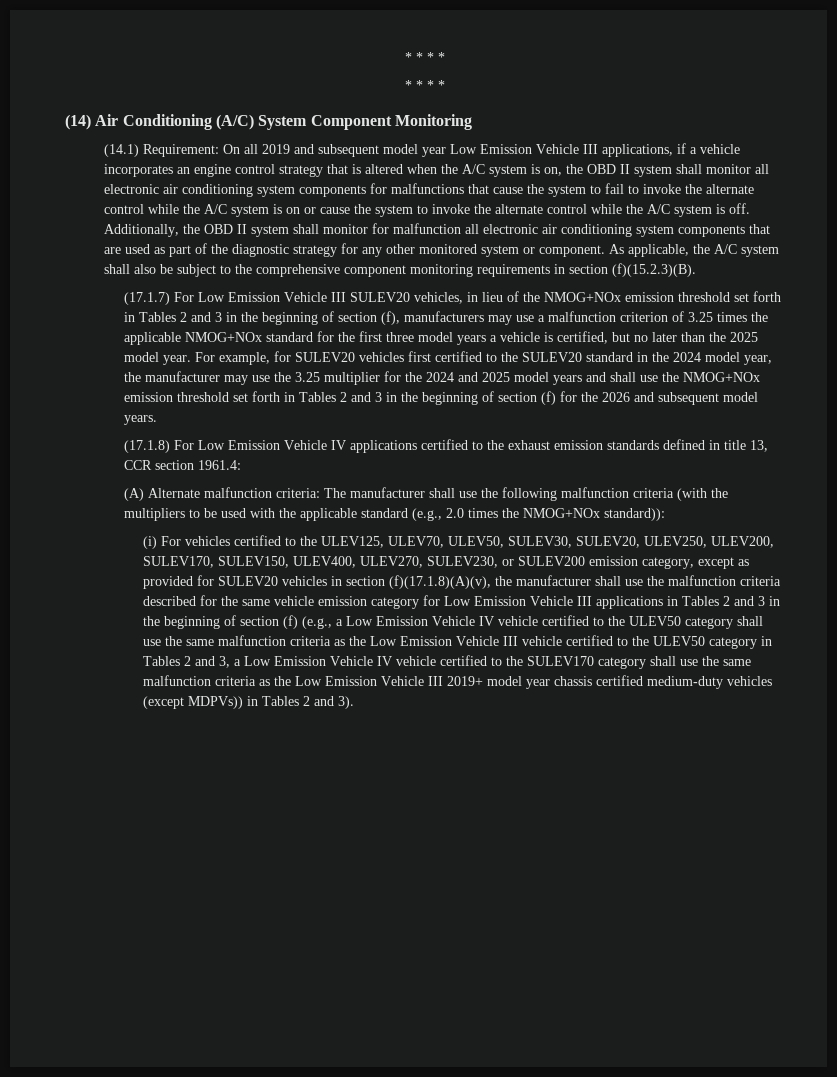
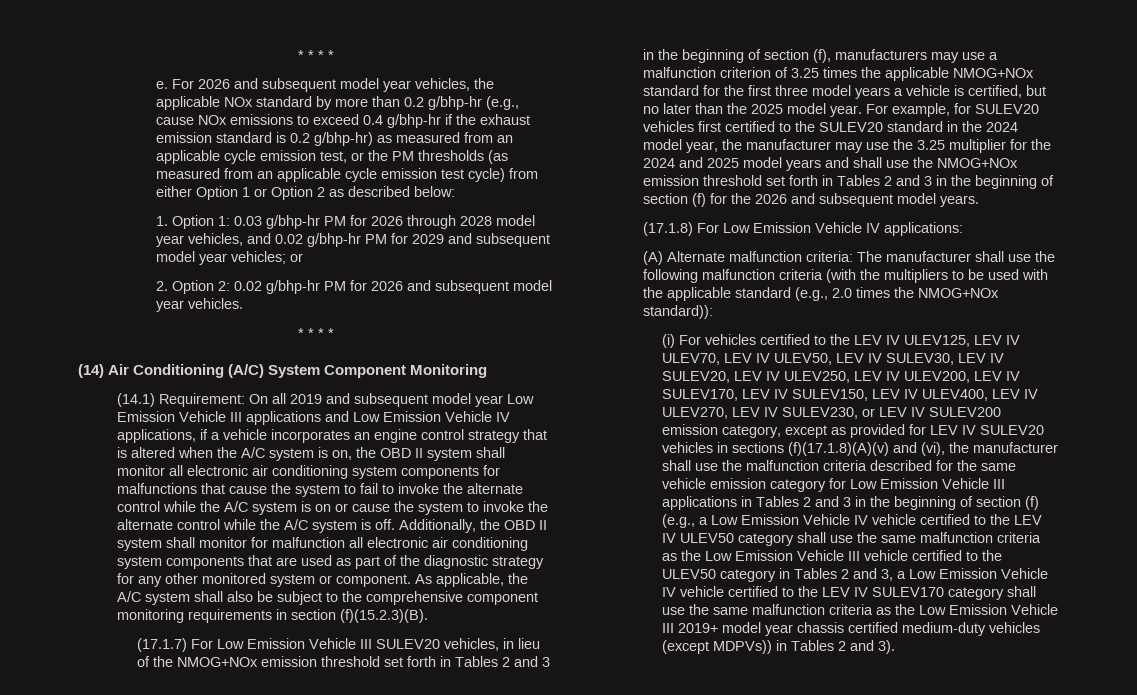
[405,52,445,62] * * * * -> [297,50,334,60] [156,78,495,92] [156,96,520,110] [156,114,531,128] [156,132,514,146] [156,150,509,164] [156,168,539,182] [156,186,456,200] [156,215,536,229] [156,233,551,247] [156,251,304,265] [156,280,553,294] [156,298,244,312] * * * * // e. For 2026 and subsequent model year vehicles, the applicable NOx standard by more than 0.2 g/bhp-hr (e.g., cause NOx emissions to exceed 0.4 g/bhp-hr if the exhaust emission standard is 0.2 g/bhp-hr) as measured from an applicable cycle emission test, or the PM thresholds (as measured from an applicable cycle emission test cycle) from either Option 1 or Option 2 as described below: // 1. Option 1: 0.03 g/bhp-hr PM for 2026 through 2028 model year vehicles, and 0.02 g/bhp-hr PM for 2029 and subsequent model year vehicles; or // 2. Option 2: 0.02 g/bhp-hr PM for 2026 and subsequent model year vehicles.
(599, 149) none -> [246,411,511,425] applications and Low Emission Vehicle IV
[349,439,768,453] [123,460,241,470] applications certified to the exhaust emission standards defined in title 13, CCR section 1961.4: -> [883,222,963,236] applications:
[321,536,775,548] [143,556,515,568] ULEV125, ULEV70, ULEV50, SULEV30, SULEV20, ULEV250, ULEV200, SULEV170, SULEV150, ULEV400, ULEV270, SULEV230, or -> [854,335,1021,347] [662,353,1005,365] [662,371,1021,383] [662,389,1039,401] [662,407,926,419] LEV IV ULEV125, LEV IV ULEV70, LEV IV ULEV50, LEV IV SULEV30, LEV IV SULEV20, LEV IV ULEV250, LEV IV ULEV200, LEV IV SULEV170, LEV IV SULEV150, LEV IV ULEV400, LEV IV ULEV270, LEV IV SULEV230, or LEV IV
(215, 580) none -> [930,425,977,435] LEV IV
[346,575,492,589] section (f)(17.1.8)(A)(v), -> [732,442,946,456] sections (f)(17.1.8)(A)(v) and (vi),
(626, 621) none -> [1014,515,1043,525] [662,533,677,543] LEV IV
(524, 661) none -> [822,587,869,597] LEV IV

